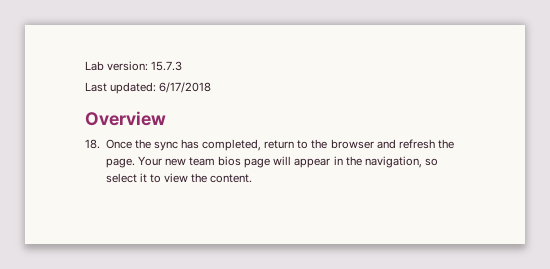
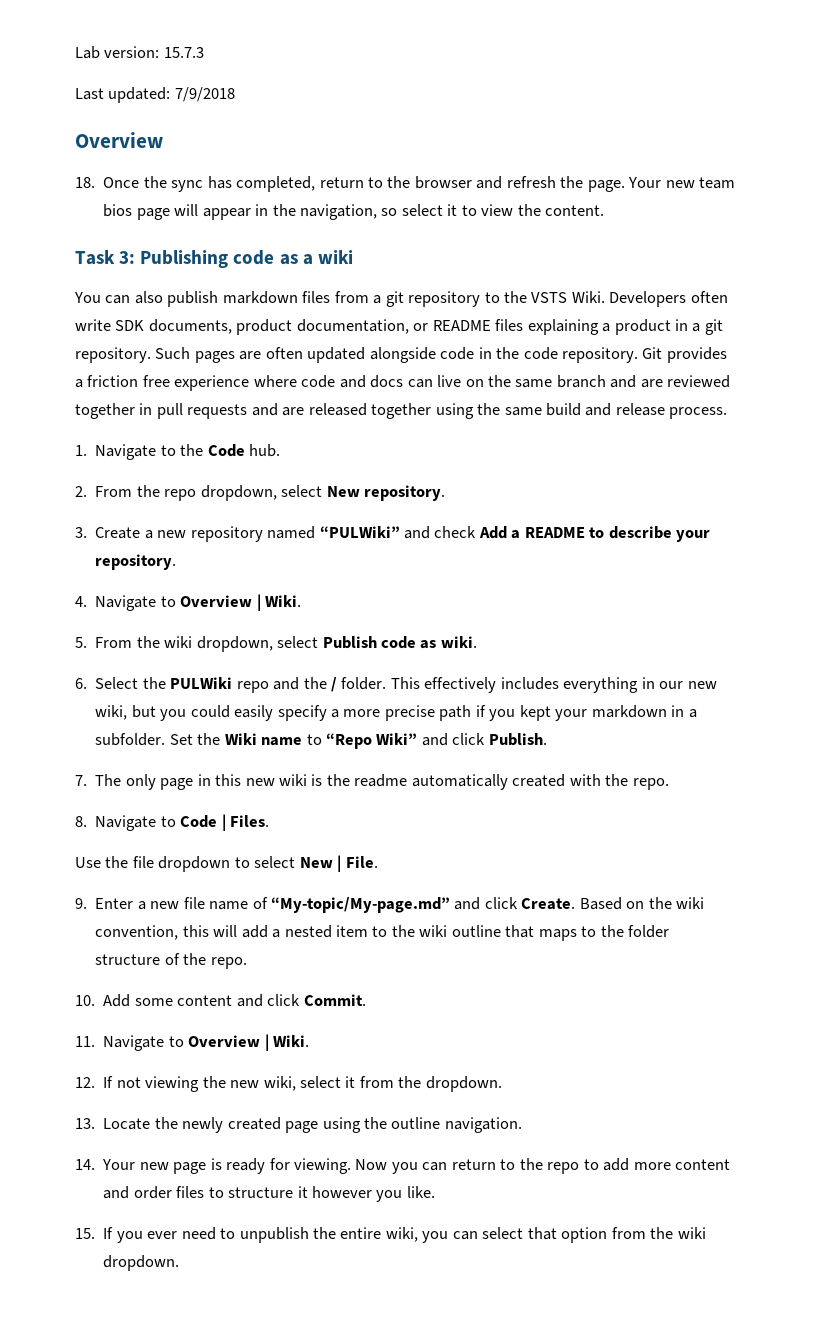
[159,82,212,93] 6/17/2018 -> [174,87,235,102] 7/9/2018
(253, 178) none -> [75,250,353,268] [74,291,728,307] [75,319,723,335] [75,347,727,363] [75,375,731,391] [75,403,728,419] [75,444,281,460] [75,485,445,501] [75,526,711,542] [95,554,177,570] [75,594,302,611] [75,636,477,652] [75,677,717,693] [95,705,697,721] [95,733,547,749] [75,774,669,790] [75,814,270,831] [75,855,378,872] [75,897,705,913] [95,925,670,941] [95,953,247,969] [75,994,366,1007] [75,1034,310,1051] [75,1076,502,1092] [75,1117,522,1133] [75,1158,730,1174] [103,1186,435,1202] [75,1227,706,1243] [103,1255,180,1271] // Task 3: Publishing code as a wiki // You can also publish markdown files from a git repository to the VSTS Wiki. Developers often write SDK documents, product documentation, or README files explaining a product in a git repository. Such pages are often updated alongside code in the code repository. Git provides a friction free experience where code and docs can live on the same branch and are reviewed together in pull requests and are released together using the same build and release process. // 1. Navigate to the Code hub. // 2. From the repo dropdown, select New repository. // 3. Create a new repository named “PULWiki” and check Add a README to describe your repository. // 4. Navigate to Overview | Wiki. // 5. From the wiki dropdown, select Publish code as wiki. // 6. Select the PULWiki repo and the / folder. This effectively includes everything in our new wiki, but you could easily specify a more precise path if you kept your markdown in a subfolder. Set the Wiki name to “Repo Wiki” and click Publish. // 7. The only page in this new wiki is the readme automatically created with the repo. // 8. Navigate to Code | Files. // Use the file dropdown to select New | File. // 9. Enter a new file name of “My-topic/My-page.md” and click Create. Based on the wiki convention, this will add a nested item to the wiki outline that maps to the folder structure of the repo. // 10. Add some content and click Commit. // 11. Navigate to Overview | Wiki. // 12. If not viewing the new wiki, select it from the dropdown. // 13. Locate the newly created page using the outline navigation. // 14. Your new page is ready for viewing. Now you can return to the repo to add more content and order files to structure it however you like. // 15. If you ever need to unpublish the entire wiki, you can select that option from the wiki dropdown.

